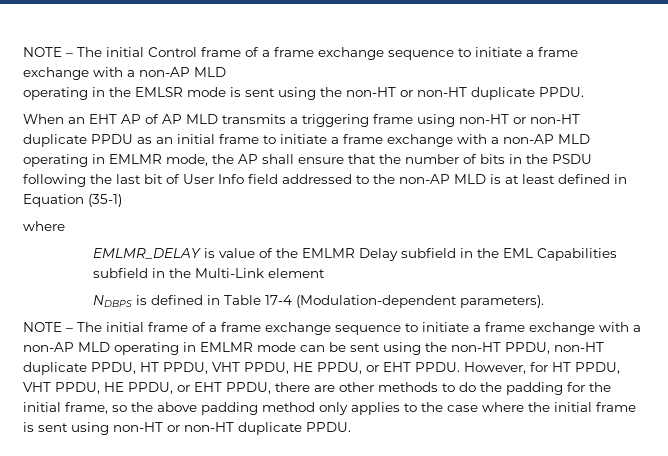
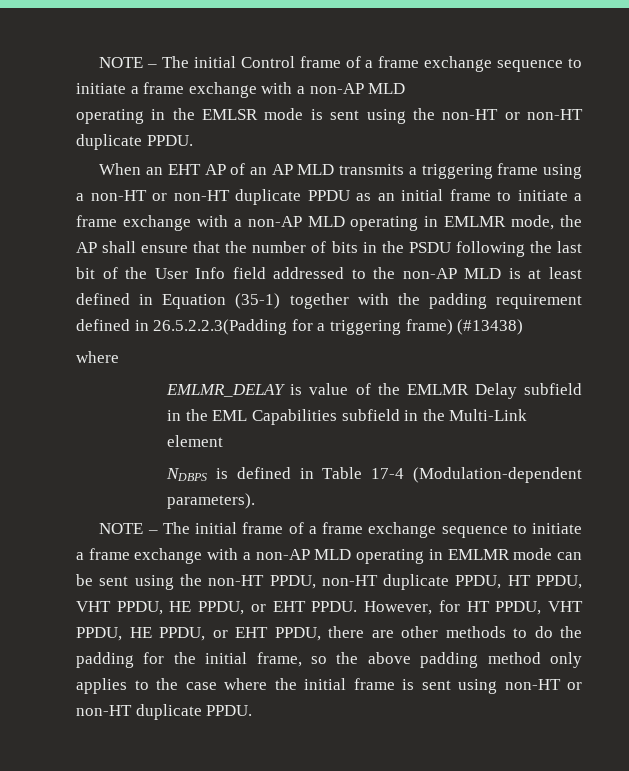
(159, 119) none -> [249,167,267,175] an
(455, 120) none -> [76,193,84,201] a
(180, 179) none -> [125,267,148,279] the
(122, 200) none -> [289,293,582,309] [76,319,524,335] together with the padding requirement defined in 26.5.2.2.3(Padding for a triggering frame) (#13438)

